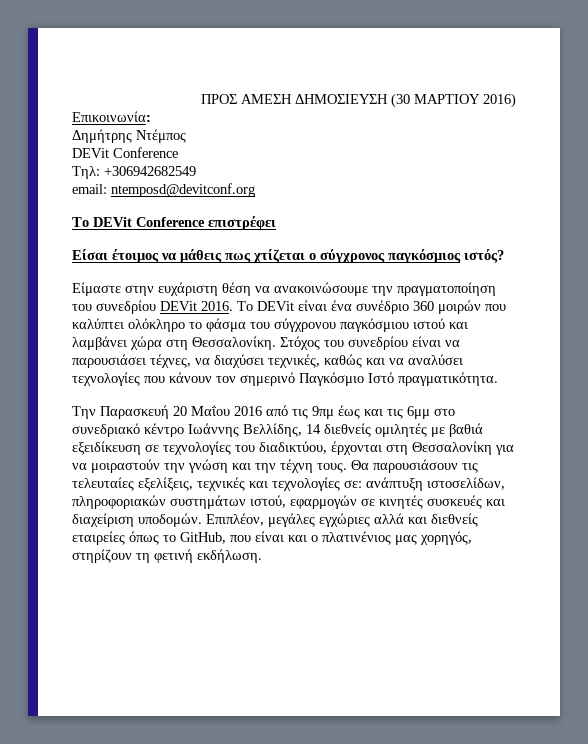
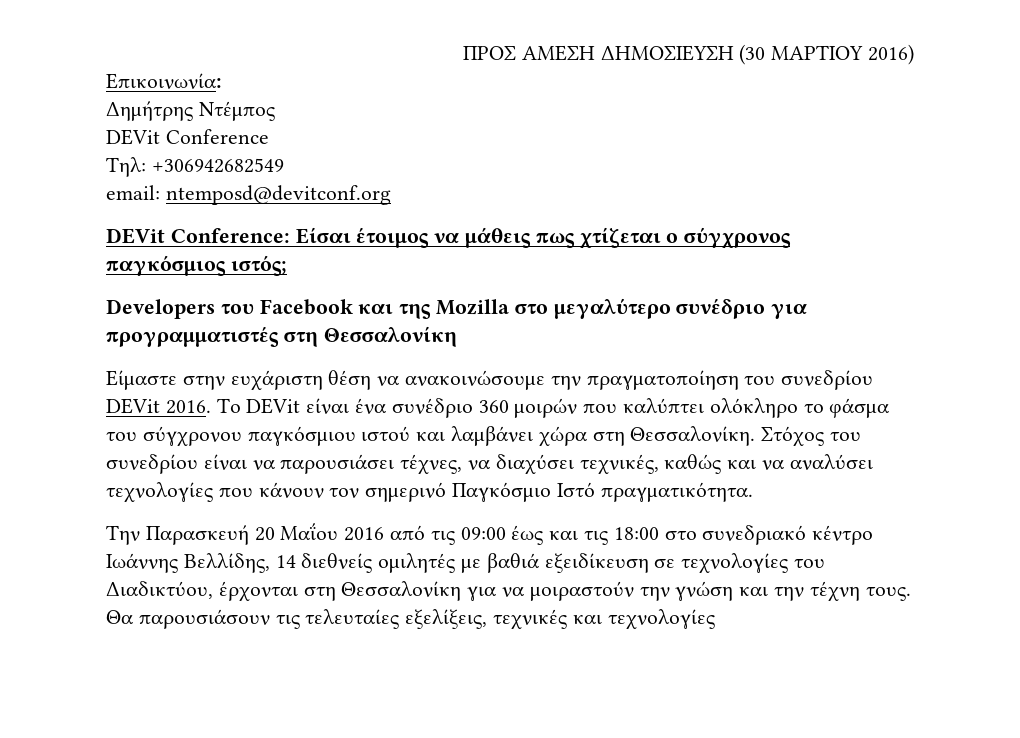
[72,216,276,230] Το DEVit Conference επιστρέφει // -> [106,228,290,244] DEVit Conference:
[464,249,504,263] ιστός? -> [230,255,287,276] [106,298,808,319] [106,326,457,347] ιστός; // Developers του Facebook και της Mozilla στο μεγαλύτερο συνέδριο για προγραμματιστές στη Θεσσαλονίκη
[312,406,334,419] 9πμ -> [460,527,506,540] 09:00
[407,406,430,419] 6μμ -> [613,527,659,540] 18:00
[259,441,327,454] διαδικτύου, -> [106,581,213,599] Διαδικτύου,
[344,477,505,491] [72,495,505,509] [72,513,478,527] [72,531,472,545] [72,549,262,563] σε: ανάπτυξη ιστοσελίδων, πληροφοριακών συστημάτων ιστού, εφαρμογών σε κινητές συσκευές και διαχείριση υποδομών. Επιπλέον, μεγάλες εγχώριες αλλά και διεθνείς εταιρείες όπως το GitHub, που είναι και ο πλατινένιος μας χορηγός, στηρίζουν τη φετινή εκδήλωση. -> (715, 619) none

